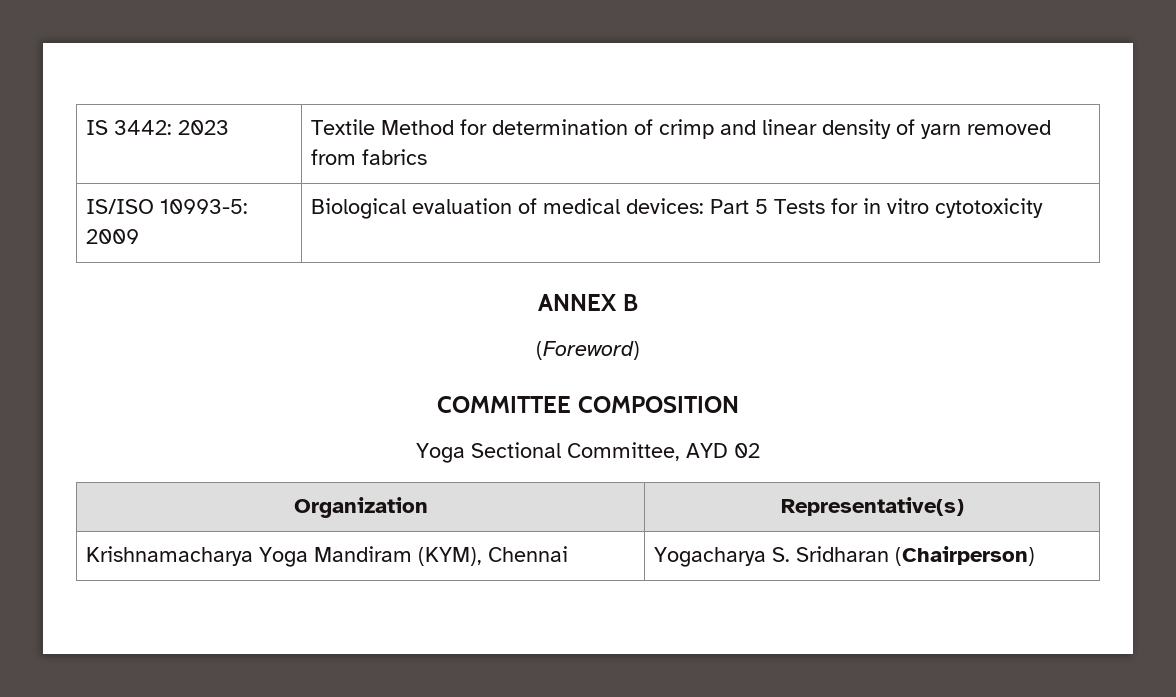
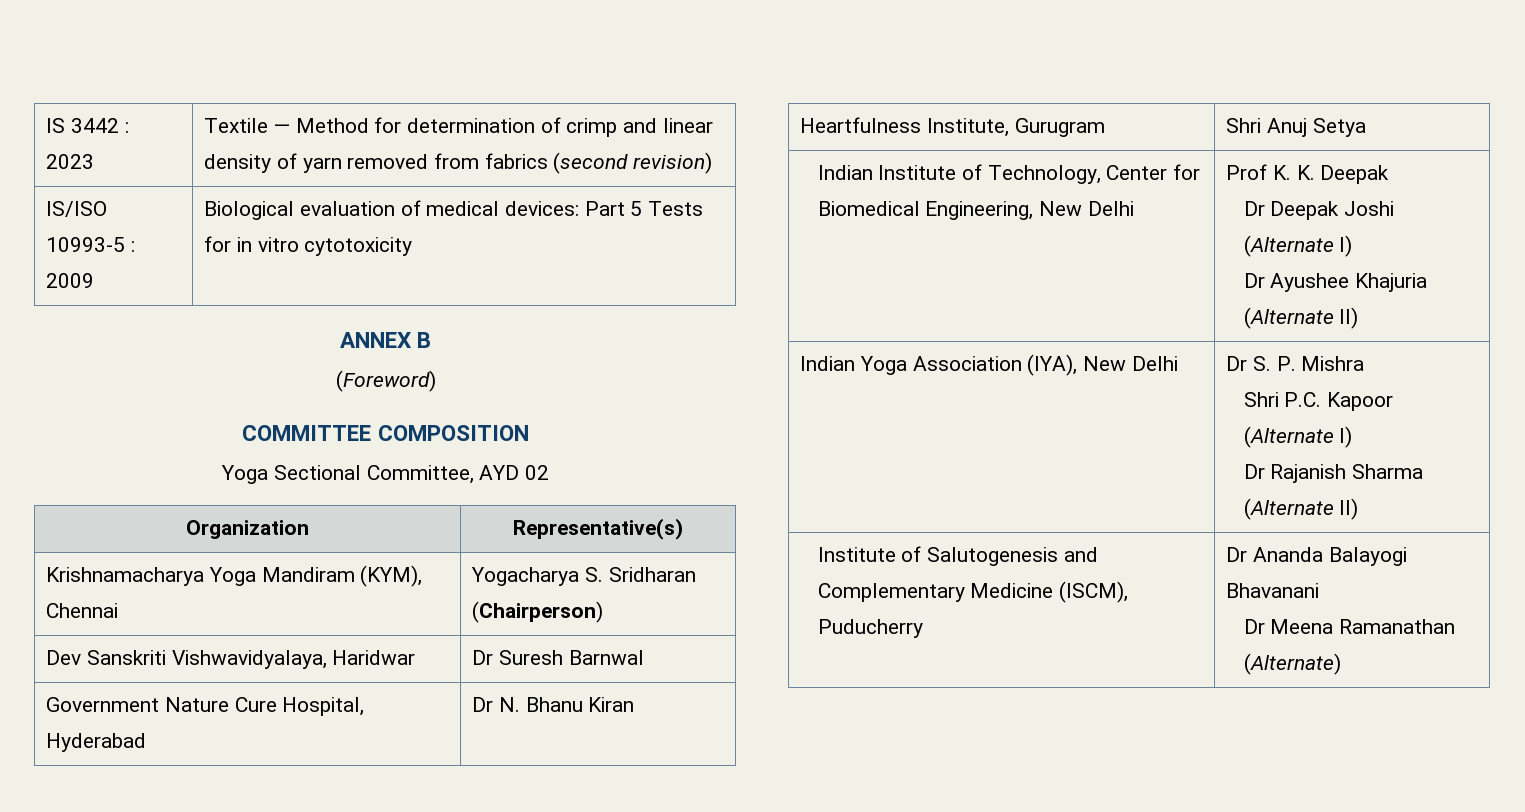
[114,120,173,135] 3442: -> [71,118,129,133] 3442 :
(376, 127) none -> [274,124,291,133] —
(428, 157) none -> [553,152,713,174] (second revision)
[160,199,249,214] 10993-5: -> [46,237,136,252] 10993-5 :
(1036, 556) none -> [46,650,416,669] [472,650,644,665] [46,697,365,716] [46,733,147,752] [472,697,635,712] [800,117,1105,137] [1226,118,1366,137] [817,164,1201,184] [817,201,1134,220] [1226,164,1390,184] [1243,201,1395,220] [1243,235,1353,257] [1243,273,1428,292] [1243,307,1359,329] [800,354,1178,376] [1226,356,1365,371] [1243,392,1394,411] [1243,426,1353,448] [1243,464,1424,483] [1243,498,1359,520] [817,546,1098,566] [817,581,1129,603] [817,619,923,638] [1226,547,1407,566] [1226,583,1320,598] [1243,619,1456,634] [1243,653,1341,675] // Dev Sanskriti Vishwavidyalaya, Haridwar | Dr Suresh Barnwal // Government Nature Cure Hospital, Hyderabad | Dr N. Bhanu Kiran // Heartfulness Institute, Gurugram | Shri Anuj Setya // Indian Institute of Technology, Center for Biomedical Engineering, New Delhi | Prof K. K. Deepak // Dr Deepak Joshi (Alternate I) // Dr Ayushee Khajuria (Alternate II) // Indian Yoga Association (IYA), New Delhi | Dr S. P. Mishra // Shri P.C. Kapoor (Alternate I) // Dr Rajanish Sharma (Alternate II) // Institute of Salutogenesis and Complementary Medicine (ISCM), Puducherry | Dr Ananda Balayogi Bhavanani // Dr Meena Ramanathan (Alternate)

